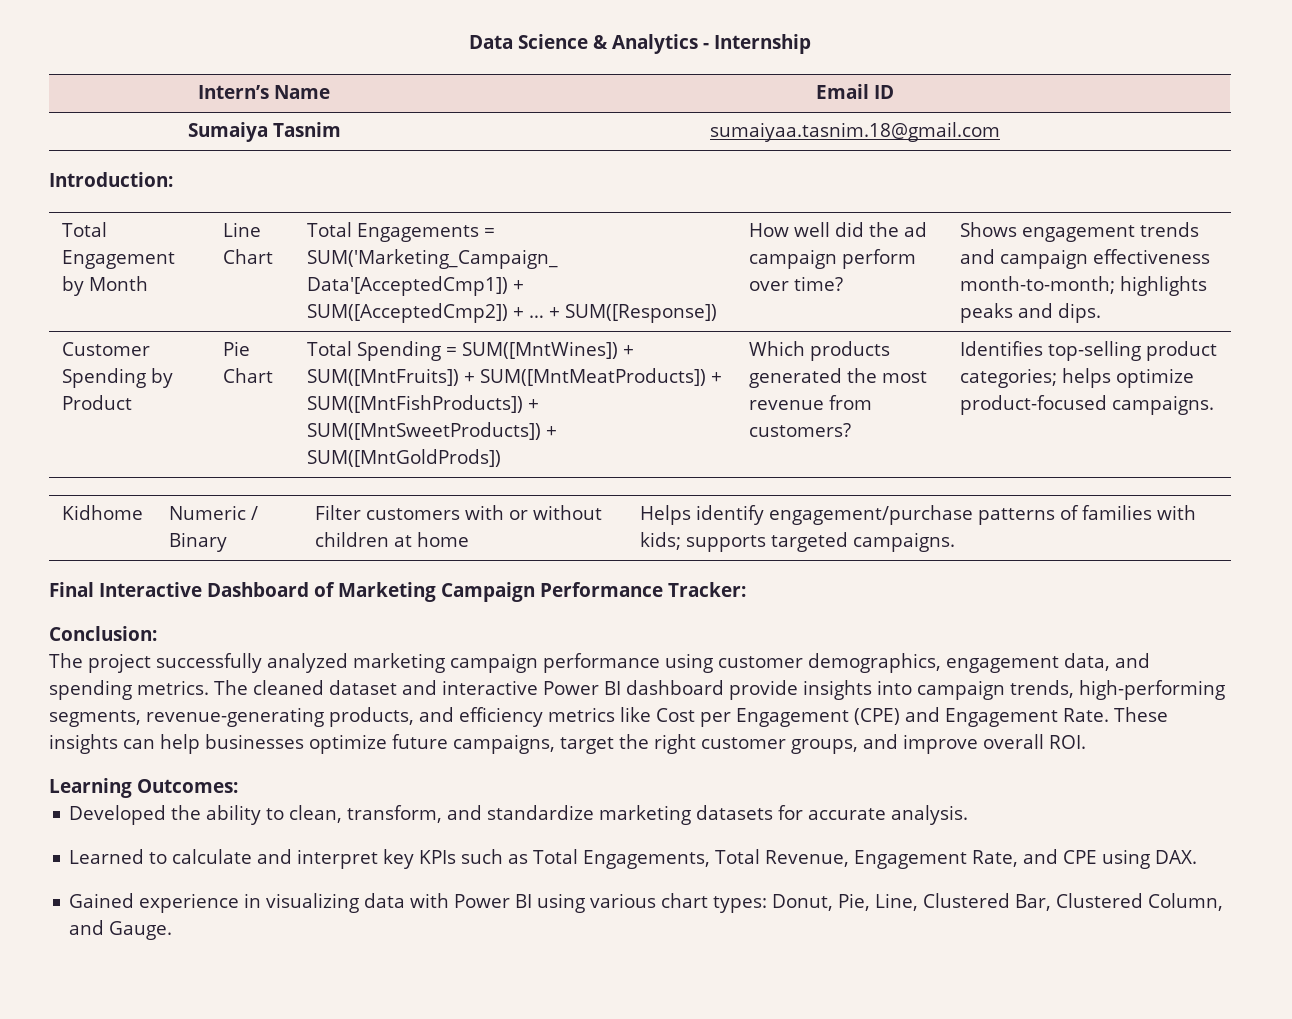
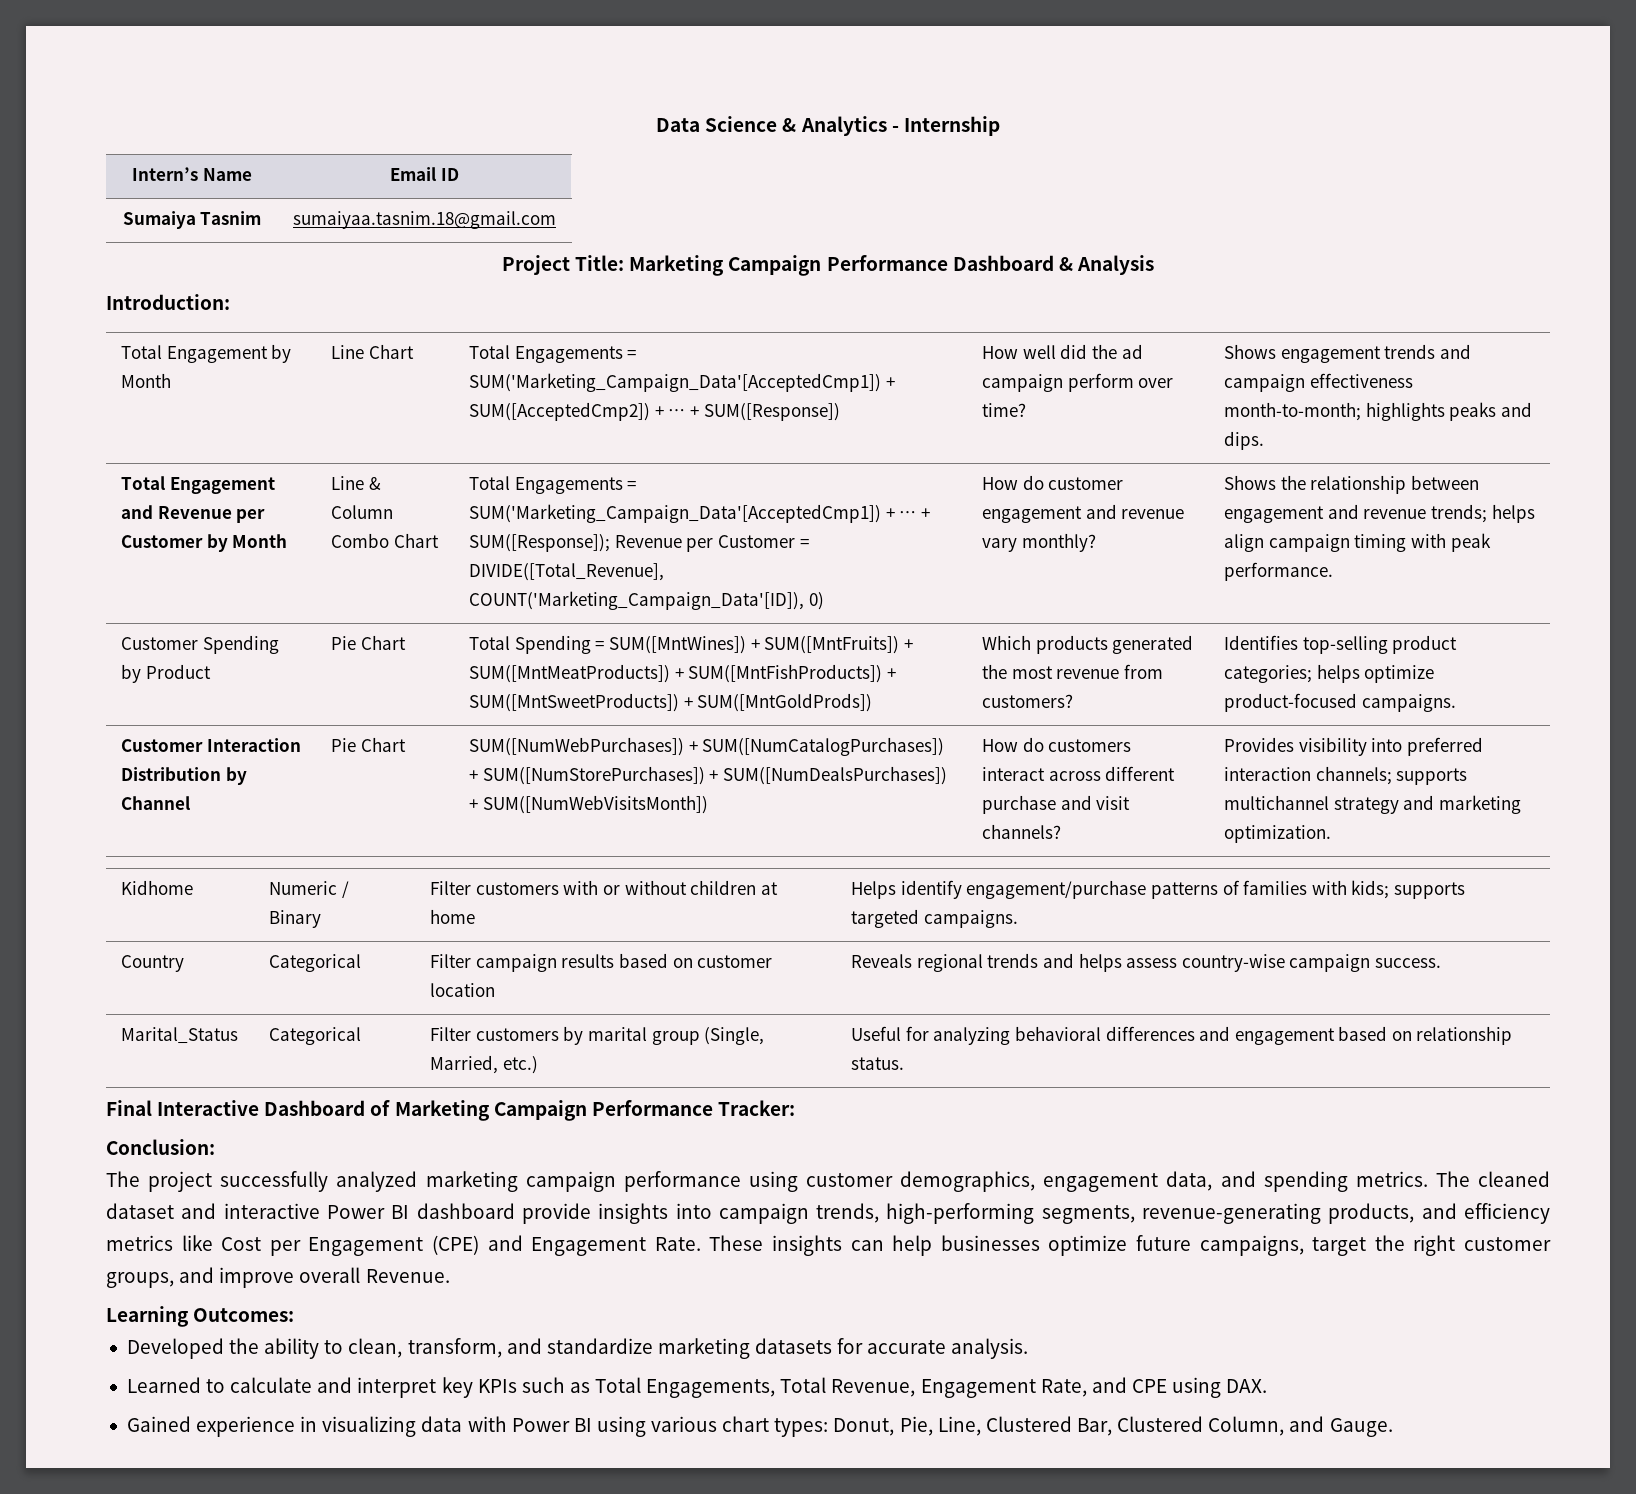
(1000, 132) none -> [502,255,1154,276] // Project Title: Marketing Campaign Performance Dashboard & Analysis
(1101, 313) none -> [121,476,275,494] [121,505,266,523] [121,534,288,552] [331,476,381,490] [331,505,394,519] [331,533,439,548] [469,476,637,494] [469,504,930,523] [469,534,809,552] [469,563,665,581] [469,591,824,610] [982,475,1124,490] [982,504,1185,523] [982,533,1096,552] [1224,475,1479,494] [1224,504,1535,523] [1224,533,1491,552] [1224,562,1334,581] // Total Engagement and Revenue per Customer by Month | Line & Column Combo Chart | Total Engagements = SUM('Marketing_Campaign_Data'[AcceptedCmp1]) + … + SUM([Response]); Revenue per Customer = DIVIDE([Total_Revenue], COUNT('Marketing_Campaign_Data'[ID]), 0) | How do customer engagement and revenue vary monthly? | Shows the relationship between engagement and revenue trends; helps align campaign timing with peak performance.
(1214, 405) none -> [121,738,301,752] [121,767,247,785] [121,796,191,810] [331,737,406,752] [469,737,945,756] [469,766,947,785] [469,795,708,814] [982,737,1132,752] [982,766,1176,781] [982,795,1131,814] [982,824,1062,839] [1224,737,1483,756] [1224,766,1468,785] [1224,795,1521,814] [1224,825,1332,843] // Customer Interaction Distribution by Channel | Pie Chart | SUM([NumWebPurchases]) + SUM([NumCatalogPurchases]) + SUM([NumStorePurchases]) + SUM([NumDealsPurchases]) + SUM([NumWebVisitsMonth]) | How do customers interact across different purchase and visit channels? | Provides visibility into preferred interaction channels; supports multichannel strategy and marketing optimization.
(955, 542) none -> [121,955,185,972] [269,954,362,972] [430,953,773,972] [430,983,496,997] [851,953,1441,972] [121,1027,239,1044] [269,1027,362,1045] [430,1026,765,1045] [430,1055,538,1074] [851,1026,1513,1045] [851,1057,905,1070] // Country | Categorical | Filter campaign results based on customer location | Reveals regional trends and helps assess country-wise campaign success. // Marital_Status | Categorical | Filter customers by marital group (Single, Married, etc.) | Useful for analyzing behavioral differences and engagement based on relationship status.
[1049,735,1086,749] ROI. -> [365,1269,450,1283] Revenue.

